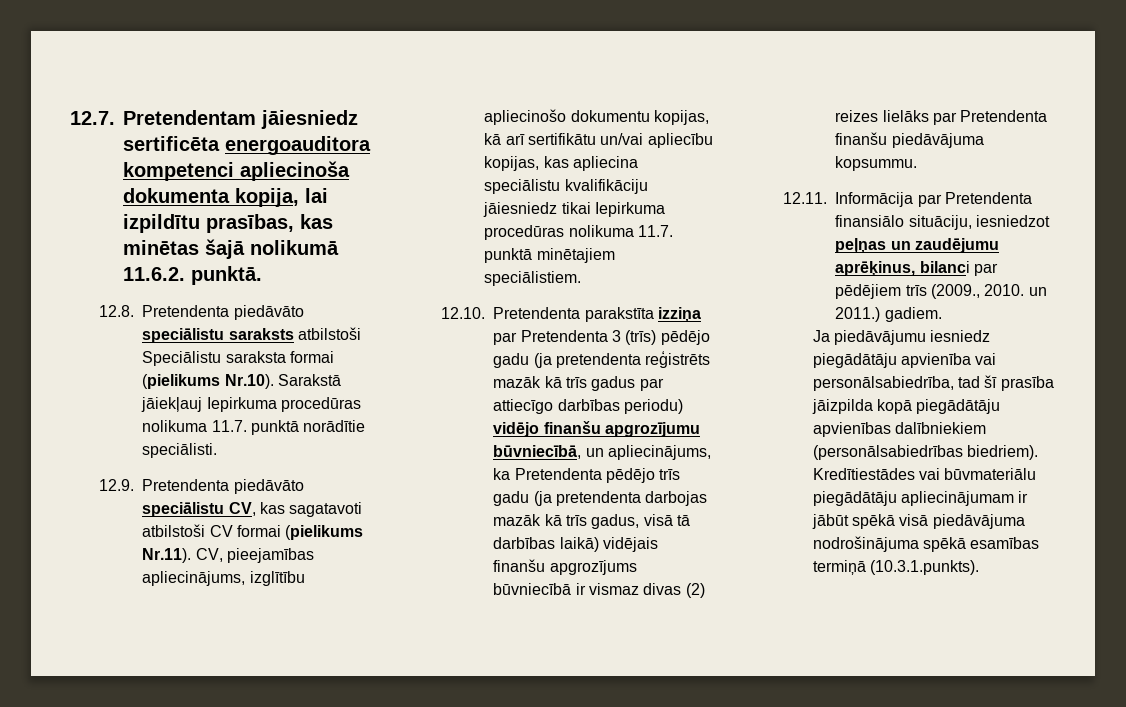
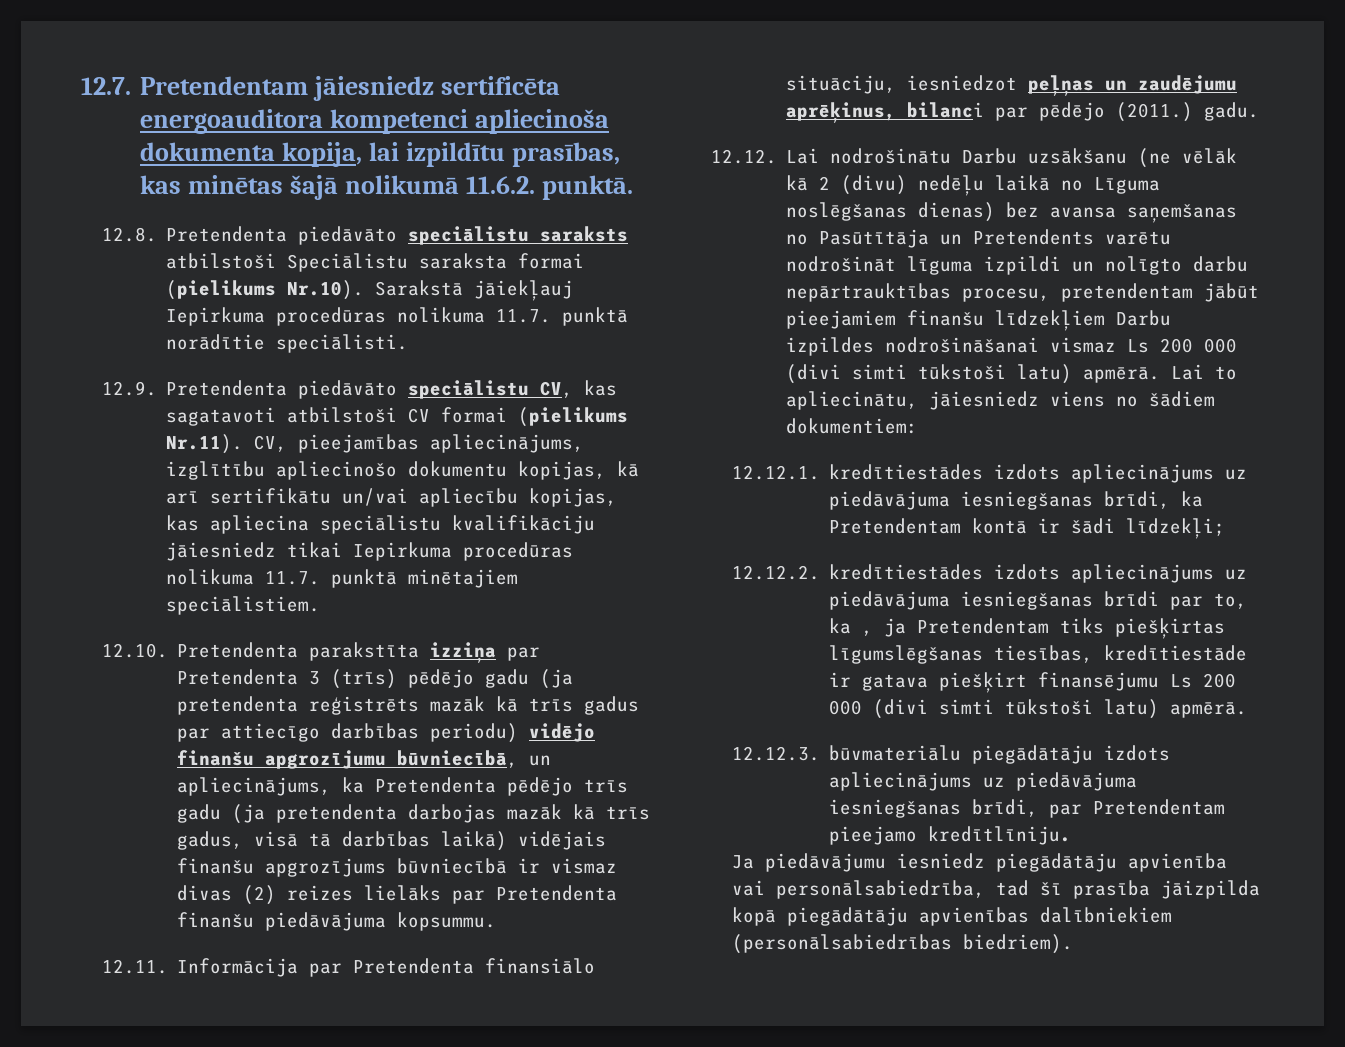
[835,284,1047,299] [835,307,942,322] pēdējiem trīs (2009., 2010. un 2011.) gadiem. -> [1039,102,1260,122] [710,148,1238,168] [786,175,1161,196] [786,202,1238,223] [786,229,1172,248] [786,256,1249,275] [786,283,1260,302] [786,310,1172,331] [786,337,1238,356] [786,364,1238,384] [786,391,1216,410] [786,418,919,434] [731,464,1248,483] [829,491,1204,510] [829,518,1226,539] [731,564,1248,583] [829,591,1248,610] [829,618,1226,639] [829,645,1248,664] [829,672,1237,693] [829,699,1248,719] [731,745,1171,764] [829,772,1138,791] [829,799,1226,818] [829,826,1072,845] pēdējo (2011.) gadu. // 12.12. Lai nodrošinātu Darbu uzsākšanu (ne vēlāk kā 2 (divu) nedēļu laikā no Līguma noslēgšanas dienas) bez avansa saņemšanas no Pasūtītāja un Pretendents varētu nodrošināt līguma izpildi un nolīgto darbu nepārtrauktības procesu, pretendentam jābūt pieejamiem finanšu līdzekļiem Darbu izpildes nodrošināšanai vismaz Ls 200 000 (divi simti tūkstoši latu) apmērā. Lai to apliecinātu, jāiesniedz viens no šādiem dokumentiem: // 12.12.1. kredītiestādes izdots apliecinājums uz piedāvājuma iesniegšanas brīdi, ka Pretendentam kontā ir šādi līdzekļi; // 12.12.2. kredītiestādes izdots apliecinājums uz piedāvājuma iesniegšanas brīdi par to, ka , ja Pretendentam tiks piešķirtas līgumslēgšanas tiesības, kredītiestāde ir gatava piešķirt finansējumu Ls 200 000 (divi simti tūkstoši latu) apmērā. // 12.12.3. būvmateriālu piegādātāju izdots apliecinājums uz piedāvājuma iesniegšanas brīdi, par Pretendentam pieejamo kredītlīniju.
[812,468,1037,480] [812,491,1029,506] [811,514,1025,529] [812,536,1040,552] [812,560,979,575] Kredītiestādes vai būvmateriālu piegādātāju apliecinājumam ir jābūt spēkā visā piedāvājuma nodrošinājuma spēkā esamības termiņā (10.3.1.punkts). -> (1073, 944) none

